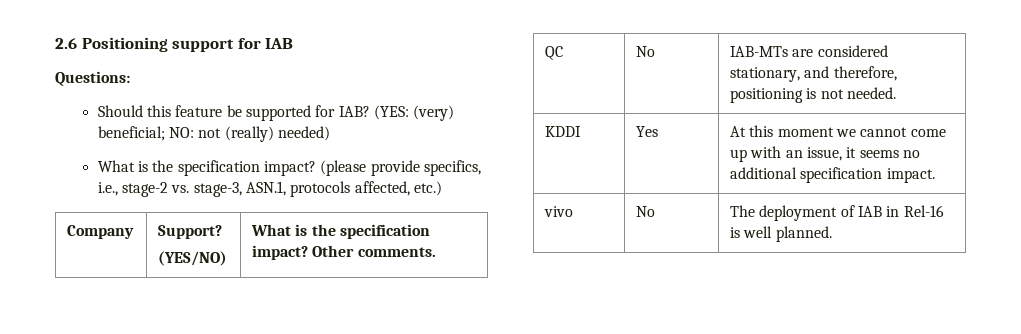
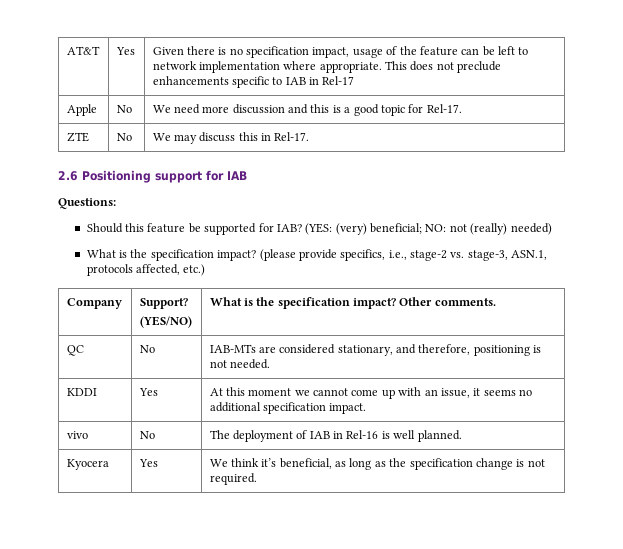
(55, 43) none -> [66,46,100,55] [115,47,135,55] [152,46,529,58] [152,61,502,73] [152,76,355,88] [66,104,97,116] [116,105,132,113] [152,104,462,116] [66,132,89,142] [116,133,132,141] [152,132,310,144] AT&T | Yes | Given there is no specification impact, usage of the feature can be left to network implementation where appropriate. This does not preclude enhancements specific to IAB in Rel-17 // Apple | No | We need more discussion and this is a good topic for Rel-17. // ZTE | No | We may discuss this in Rel-17. //
(832, 234) none -> [66,459,109,470] [138,459,158,467] [209,458,545,470] [209,473,257,485] // Kyocera | Yes | We think it’s beneficial, as long as the specification change is not required.

